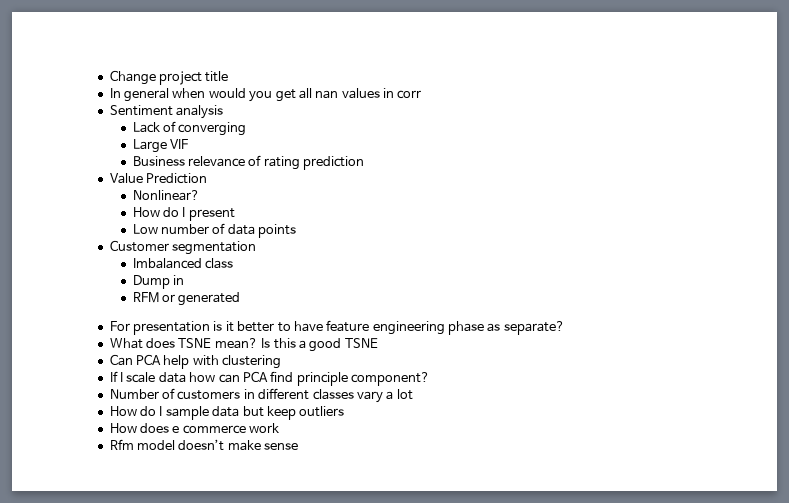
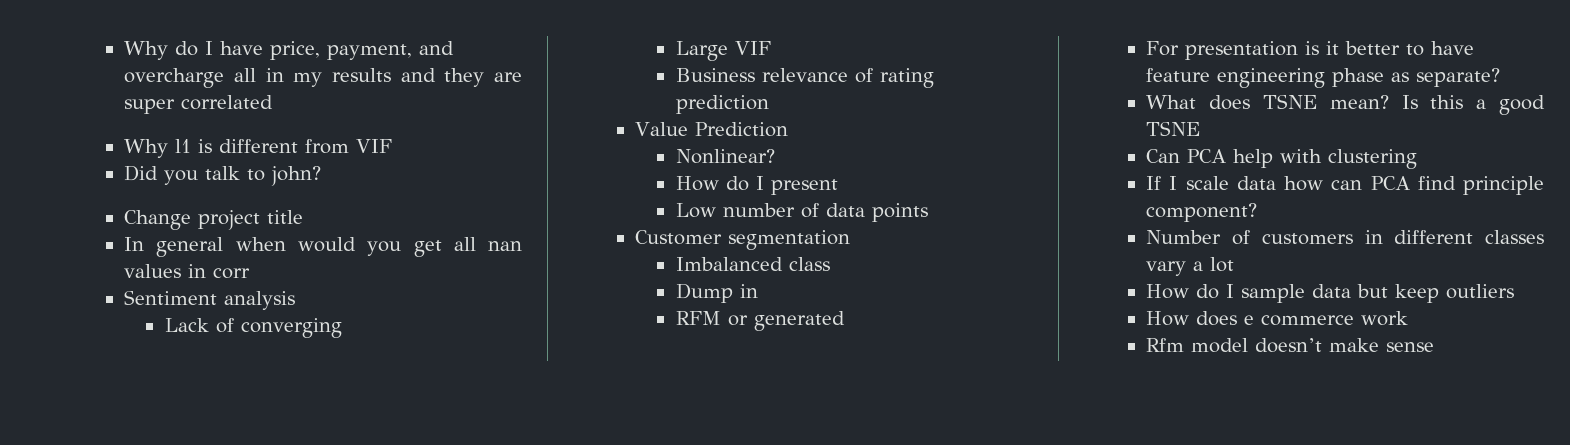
(109, 77) none -> [124,41,455,60] [124,68,523,88] [124,95,274,114] [124,139,393,158] [124,165,322,186] Why do I have price, payment, and overcharge all in my results and they are super correlated // Why l1 is different from VIF // Did you talk to john? //

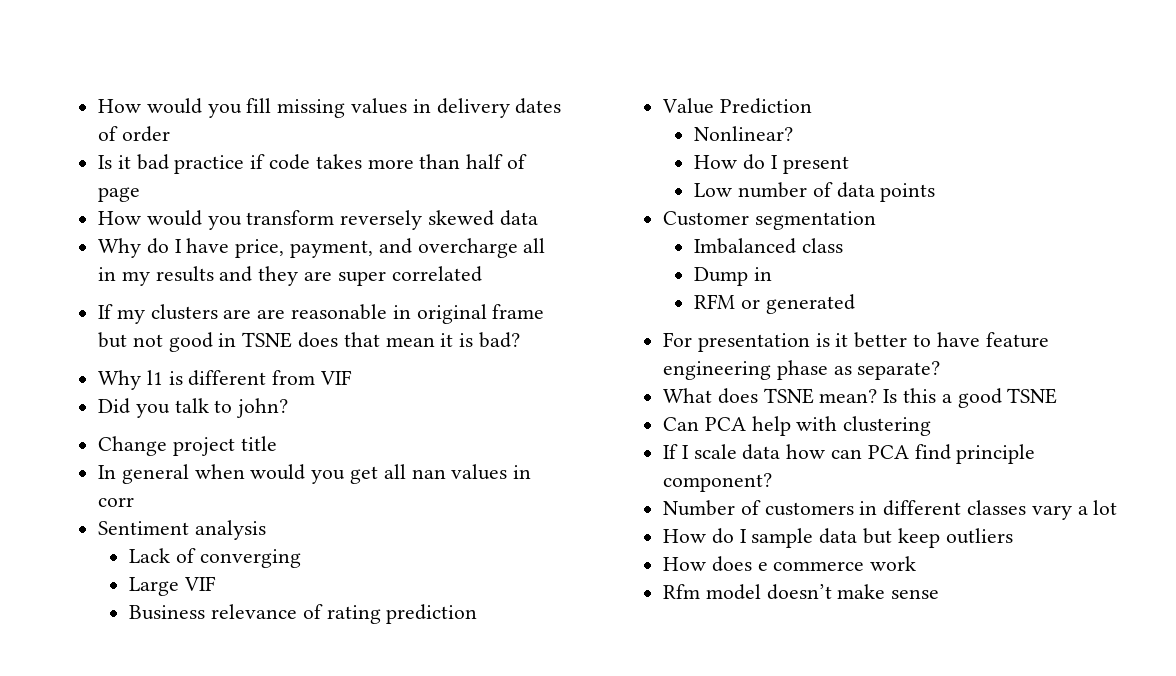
(124, 50) none -> [97,98,562,118] [97,126,170,142] [97,154,527,174] [97,187,140,202] [97,210,538,230] How would you fill missing values in delivery dates of order // Is it bad practice if code takes more than half of page // How would you transform reversely skewed data //
(274, 102) none -> [97,304,545,324] [97,332,520,352] // If my clusters are are reasonable in original frame but not good in TSNE does that mean it is bad?

